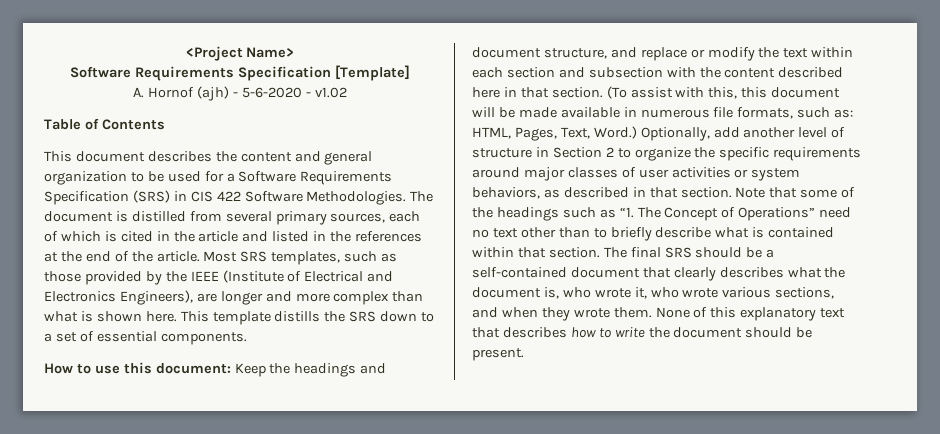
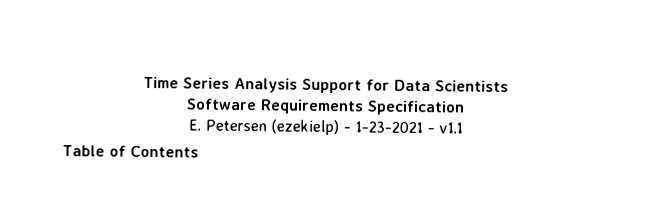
[185,46,295,61] [70,65,410,81] [133,86,347,101] [44,118,165,130] [44,151,373,165] [44,171,393,185] [44,190,434,205] [44,211,421,225] [44,231,423,242] [44,251,398,265] [44,270,394,285] [44,290,424,305] [44,311,435,325] [44,331,247,345] [44,362,387,377] [472,47,854,61] [472,67,844,78] [472,86,841,99] [472,107,854,119] [472,126,846,141] [472,147,862,161] [472,167,801,181] [472,187,856,199] [472,207,852,221] [472,227,835,241] [472,247,775,258] [472,267,846,281] [472,287,835,299] [472,307,846,321] [472,327,813,338] [472,348,524,361] <Project Name> // Software Requirements Specification [Template] // A. Hornof (ajh) - 5-6-2020 - v1.02 // Table of Contents // This document describes the content and general organization to be used for a Software Requirements Specification (SRS) in CIS 422 Software Methodologies. The document is distilled from several primary sources, each of which is cited in the article and listed in the references at the end of the article. Most SRS templates, such as those provided by the IEEE (Institute of Electrical and Electronics Engineers), are longer and more complex than what is shown here. This template distills the SRS down to a set of essential components. // How to use this document: Keep the headings and document structure, and replace or modify the text within each section and subsection with the content described here in that section. (To assist with this, this document will be made available in numerous file formats, such as: HTML, Pages, Text, Word.) Optionally, add another level of structure in Section 2 to organize the specific requirements around major classes of user activities or system behaviors, as described in that section. Note that some of the headings such as “1. The Concept of Operations” need no text other than to briefly describe what is contained within that section. The final SRS should be a self-contained document that clearly describes what the document is, who wrote it, who wrote various sections, and when they wrote them. None of this explanatory text that describes how to write the document should be present. -> [143,76,509,94] [186,98,465,116] [187,119,463,136] [62,145,199,158] Time Series Analysis Support for Data Scientists // Software Requirements Specification // E. Petersen (ezekielp) - 1-23-2021 - v1.1 // Table of Contents

